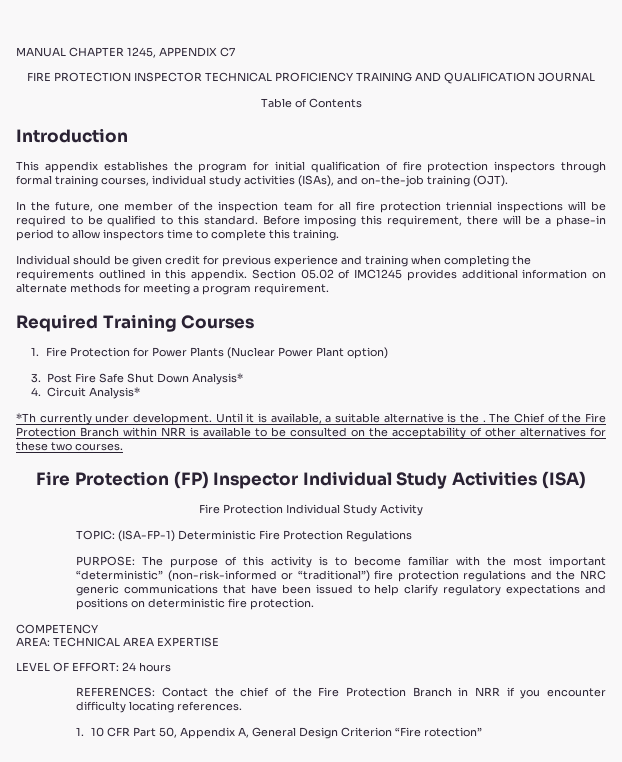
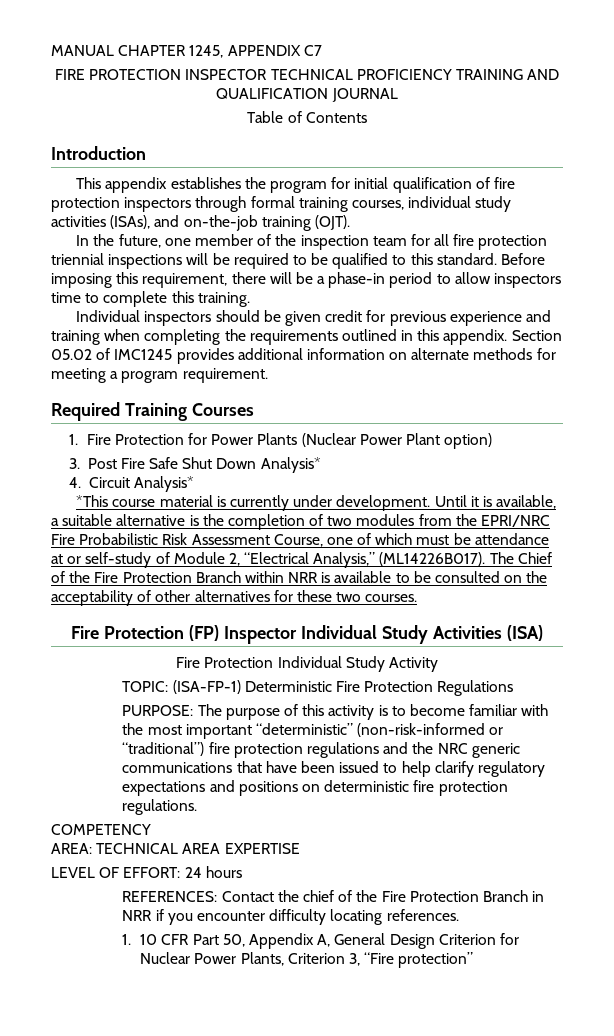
(70, 260) none -> [144,311,212,326] inspectors
[16,413,36,422] *Th -> [76,495,226,507] *This course material is
[482,420,486,422] . -> [227,514,551,530] [51,533,549,547] [51,552,486,568] completion of two modules from the EPRI/NRC Fire Probabilistic Risk Assessment Course, one of which must be attendance at or self-study of Module 2, “Electrical Analysis,” (ML14226B017).
[250,598,315,610] protection. -> [438,781,508,796] [122,799,198,815] protection regulations.
[395,727,483,737] “Fire rotection” -> [499,933,519,945] [140,952,474,968] for Nuclear Power Plants, Criterion 3, “Fire protection”

